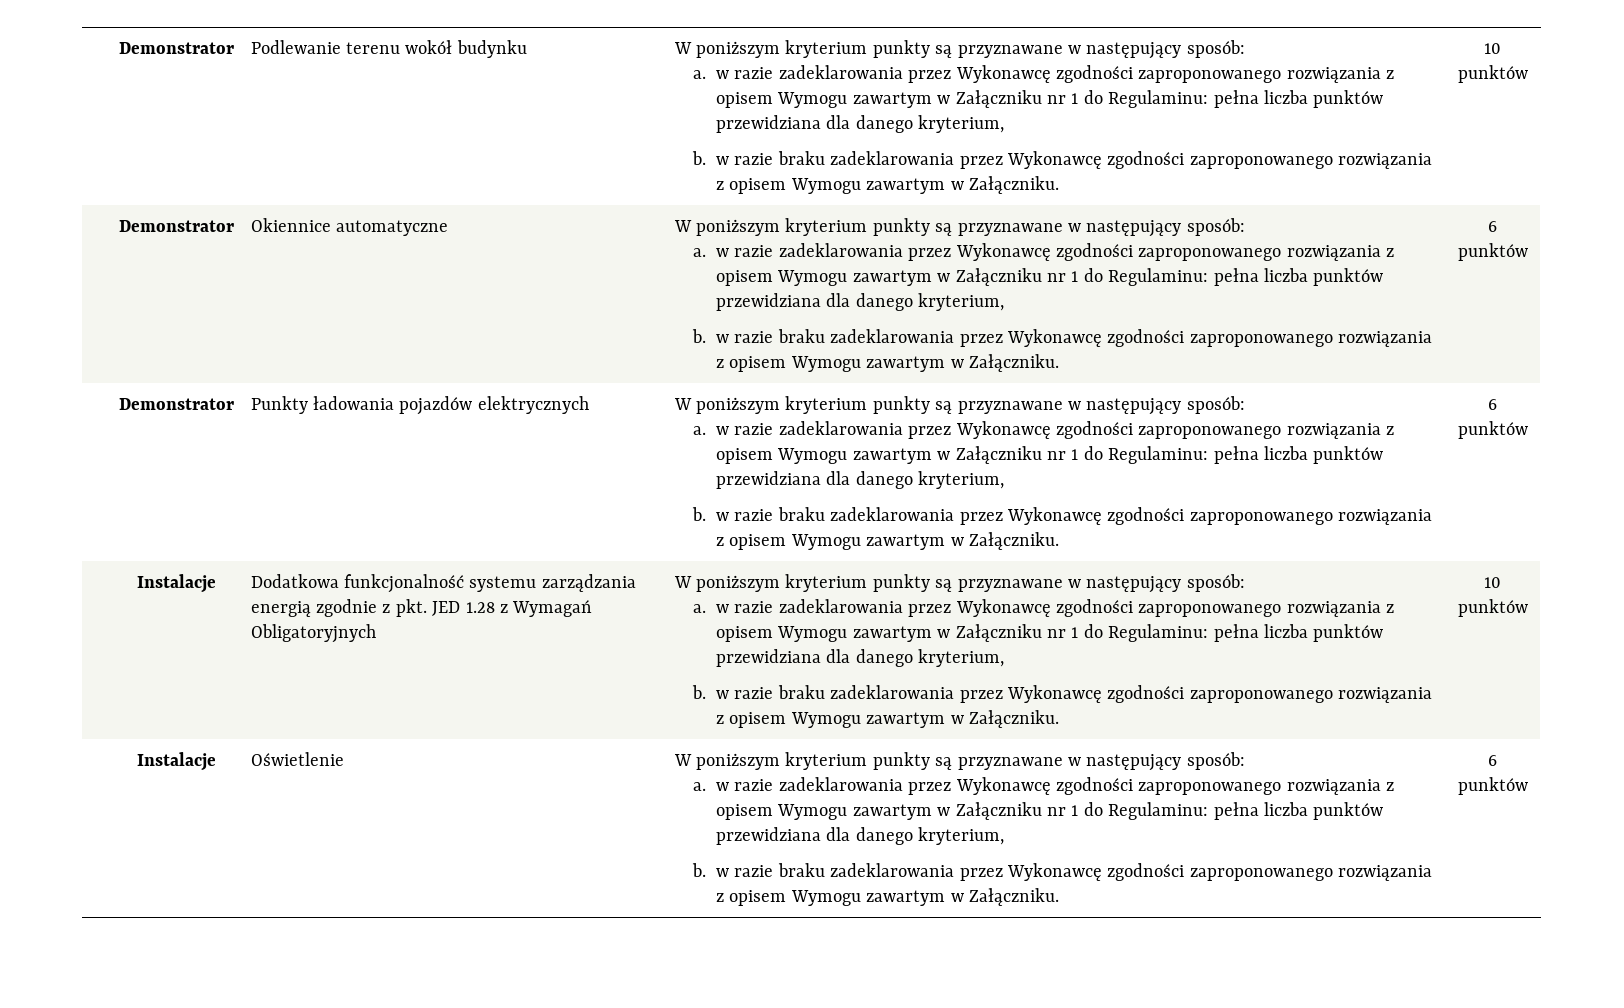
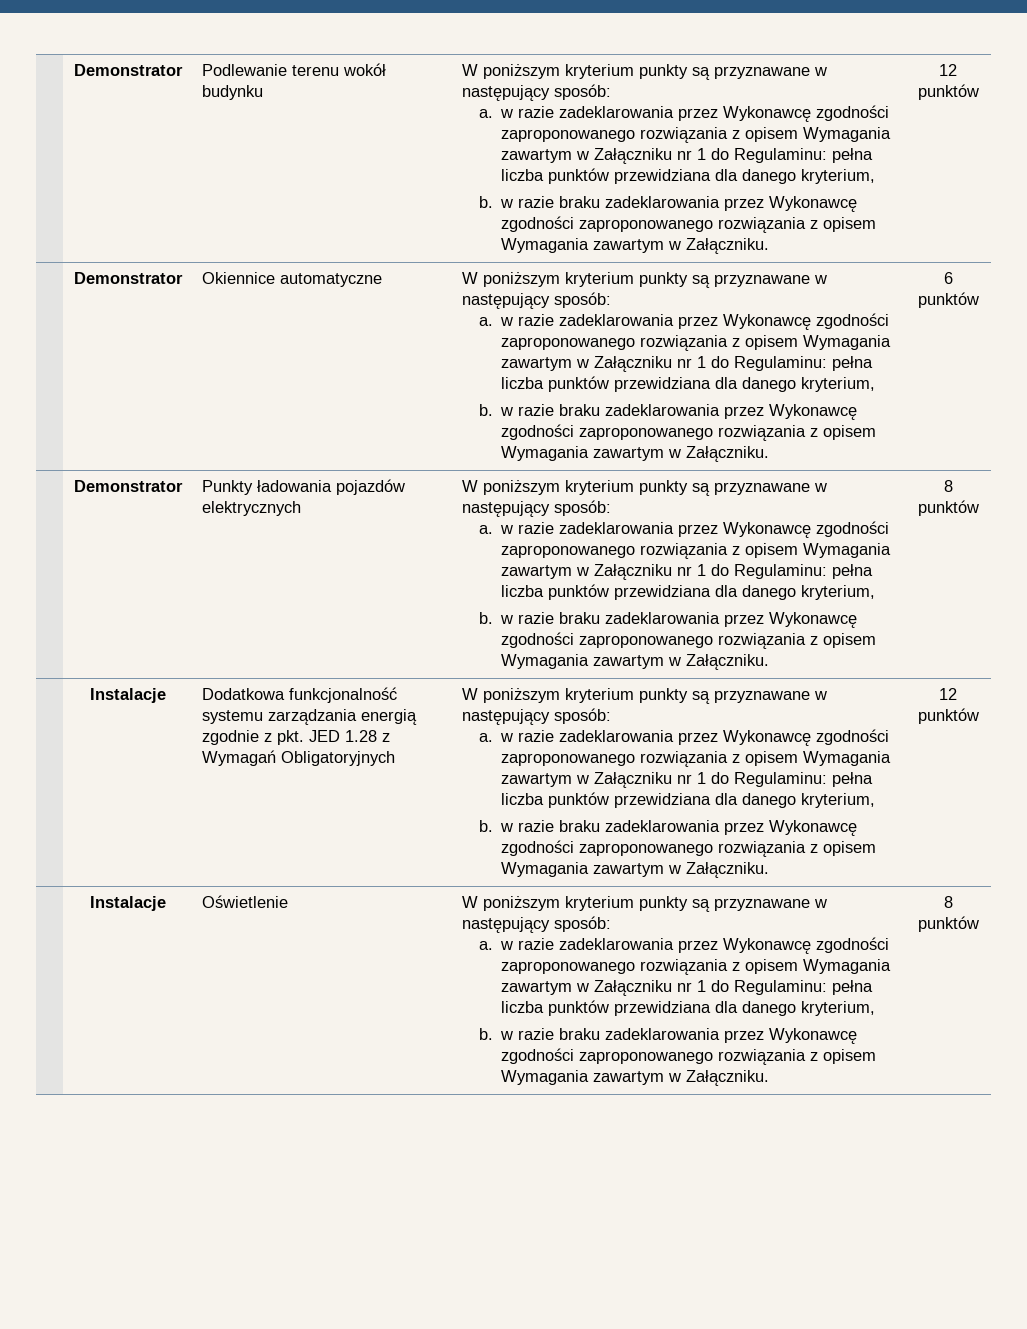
[777,92,848,108] Wymogu -> [802,127,891,142] Wymagania
[790,176,1059,194] [1484,43,1501,54] Wymogu zawartym w Załączniku. | 10 -> [500,238,769,254] [939,64,957,76] Wymagania zawartym w Załączniku. | 12
[777,270,848,286] Wymogu -> [802,335,891,350] Wymagania
[790,356,861,372] Wymogu -> [500,446,589,461] Wymagania
[777,448,848,464] Wymogu -> [802,543,891,558] Wymagania
[790,532,1059,550] [1488,399,1497,410] Wymogu zawartym w Załączniku. | 6 -> [500,654,769,670] [943,480,953,492] Wymagania zawartym w Załączniku. | 8
[777,626,848,642] Wymogu -> [802,751,891,766] Wymagania
[790,710,1059,728] [1484,577,1501,588] Wymogu zawartym w Załączniku. | 10 -> [500,862,769,878] [939,688,957,700] Wymagania zawartym w Załączniku. | 12
[777,804,848,820] Wymogu -> [802,959,891,974] Wymagania
[790,888,1059,906] [1488,755,1497,766] Wymogu zawartym w Załączniku. | 6 -> [500,1070,769,1086] [943,896,953,908] Wymagania zawartym w Załączniku. | 8

